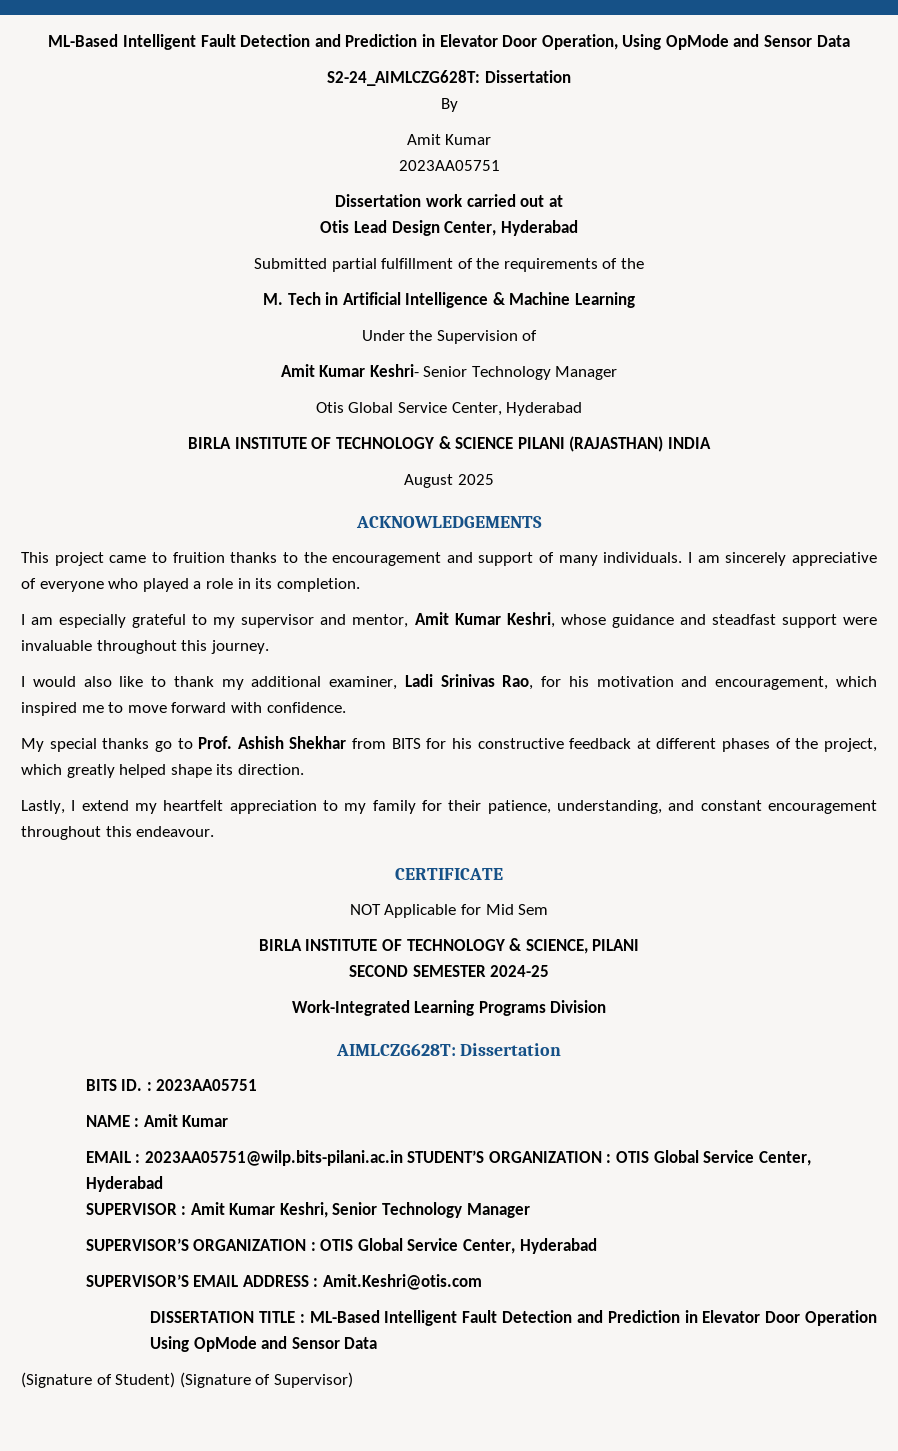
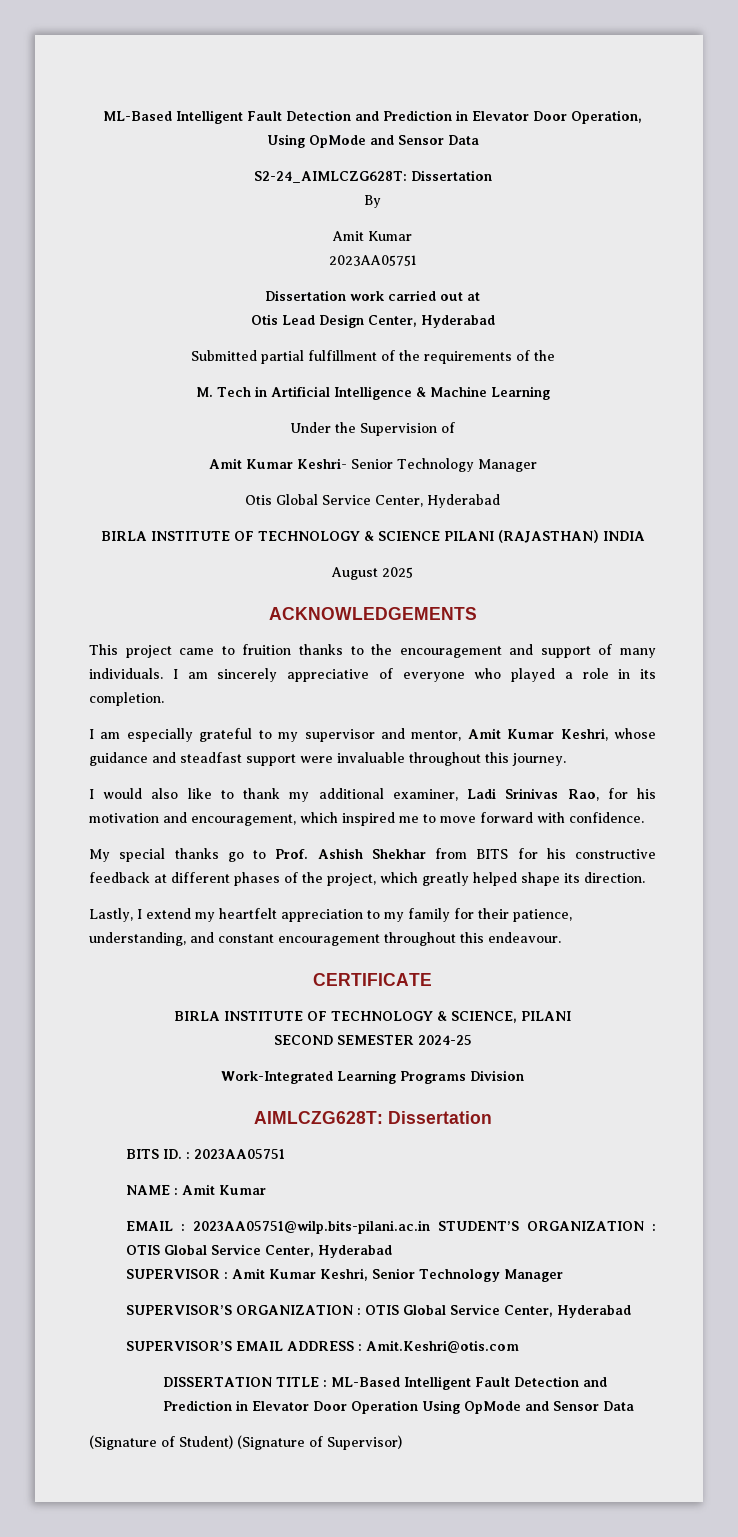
[349,904,549,918] // NOT Applicable for Mid Sem -> (432, 979) none

